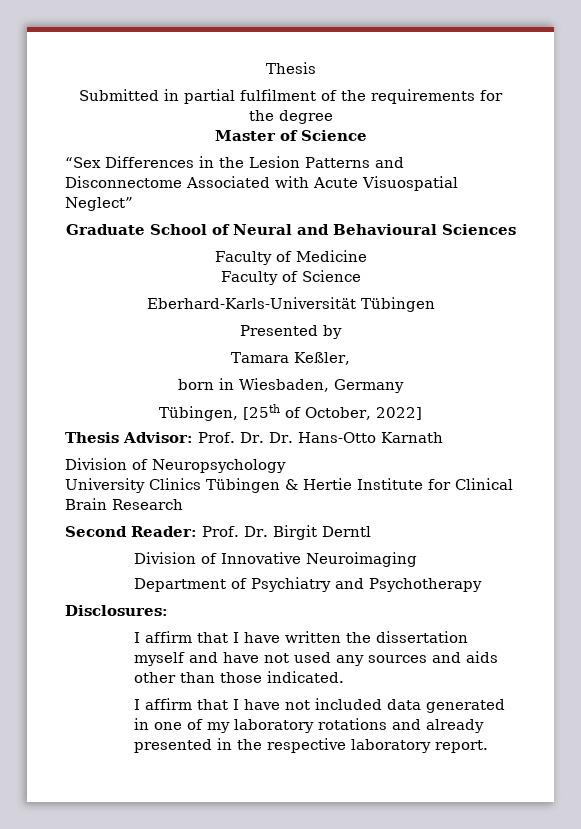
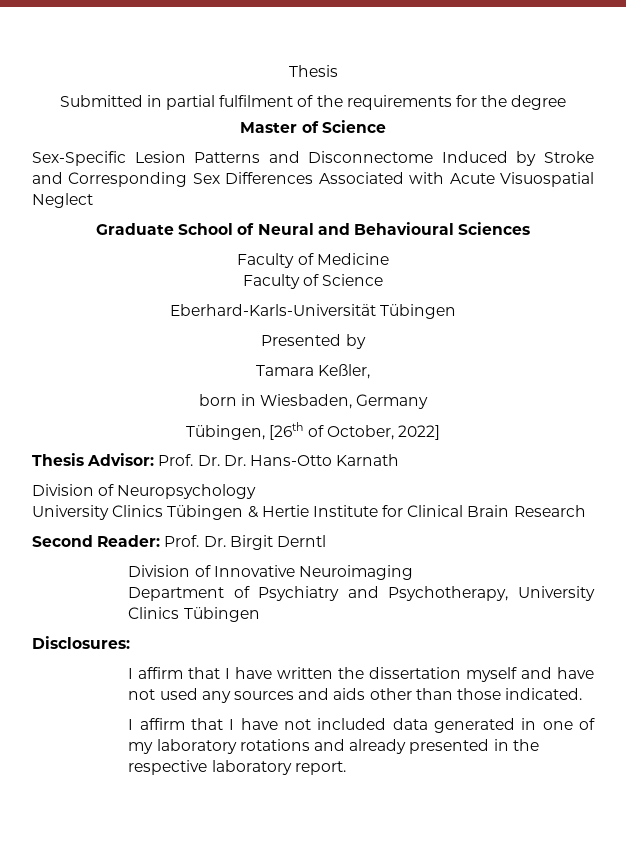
[65,156,404,168] [65,176,182,188] “Sex Differences in the Lesion Patterns and Disconnectome -> [32,151,594,166] [32,172,314,187] Sex-Specific Lesion Patterns and Disconnectome Induced by Stroke and Corresponding Sex Differences
[65,197,133,211] Neglect” -> [32,193,93,208] Neglect
[243,404,281,420] [25th -> [269,422,304,440] [26th
[368,578,482,592] Psychotherapy -> [388,586,595,601] [128,607,260,622] Psychotherapy, University Clinics Tübingen

